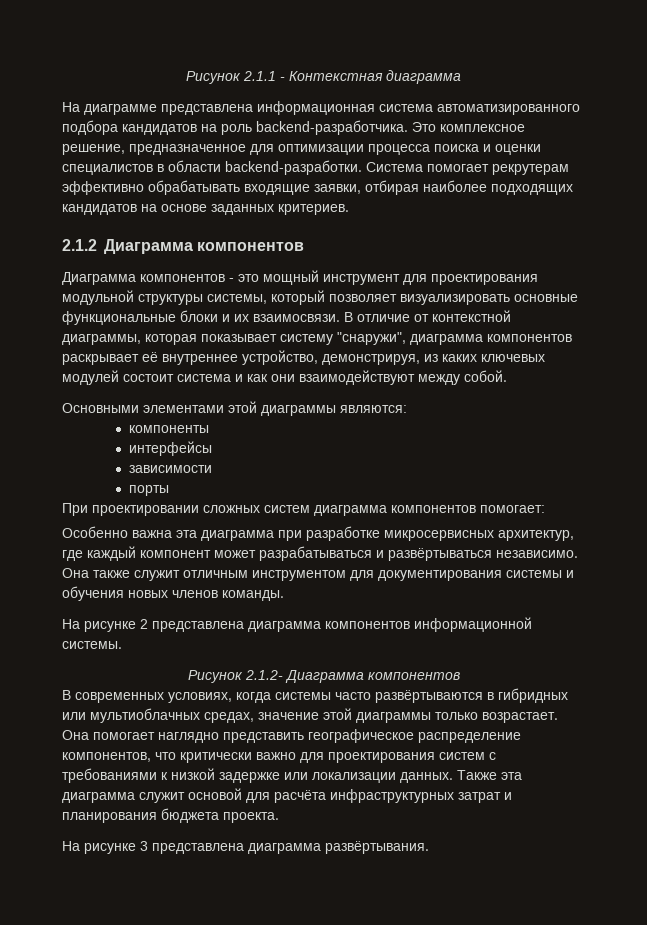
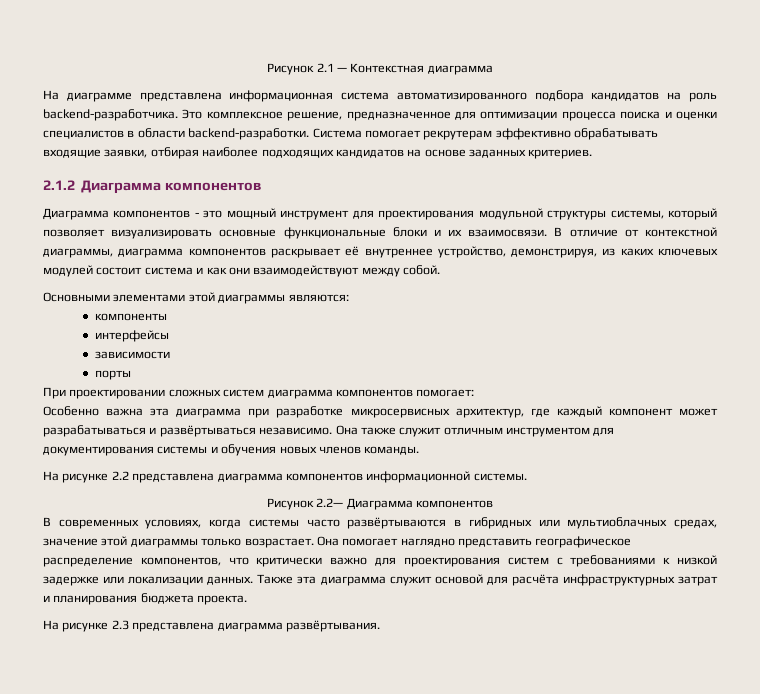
[186,71,285,84] Рисунок 2.1.1 - -> [267,63,347,75] Рисунок 2.1 —
[145,332,406,345] которая показывает систему "снаружи", -> (113, 253) none
[140,619,148,629] 2 -> [111,471,129,480] 2.2
[244,670,283,680] 2.1.2- -> [316,498,344,507] 2.2—
[140,841,148,851] 3 -> [111,620,129,630] 2.3

